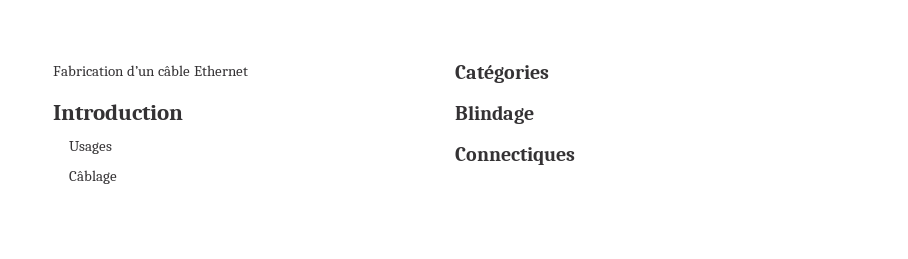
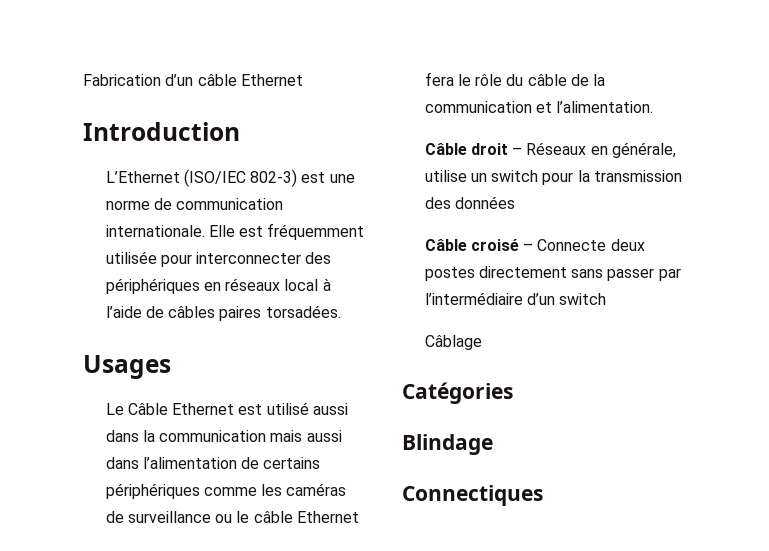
[69,141,113,154] Usages -> [105,169,355,187] [105,198,284,210] [105,223,365,240] [105,251,332,267] [105,278,331,294] [105,305,341,321] [83,355,171,379] [105,402,349,415] [105,430,342,442] [105,457,321,469] [105,483,347,499] [105,511,360,523] [424,72,606,86] [424,101,654,113] [424,142,677,158] [424,170,683,185] [424,196,515,209] [424,239,645,251] [424,266,681,281] [424,292,607,305] L’Ethernet (ISO/IEC 802-3) est une norme de communication internationale. Elle est fréquemment utilisée pour interconnecter des périphériques en réseaux local à l’aide de câbles paires torsadées. // Usages // Le Câble Ethernet est utilisé aussi dans la communication mais aussi dans l’alimentation de certains périphériques comme les caméras de surveillance ou le câble Ethernet fera le rôle du câble de la communication et l’alimentation. // Câble droit – Réseaux en générale, utilise un switch pour la transmission des données // Câble croisé – Connecte deux postes directement sans passer par l’intermédiaire d’un switch

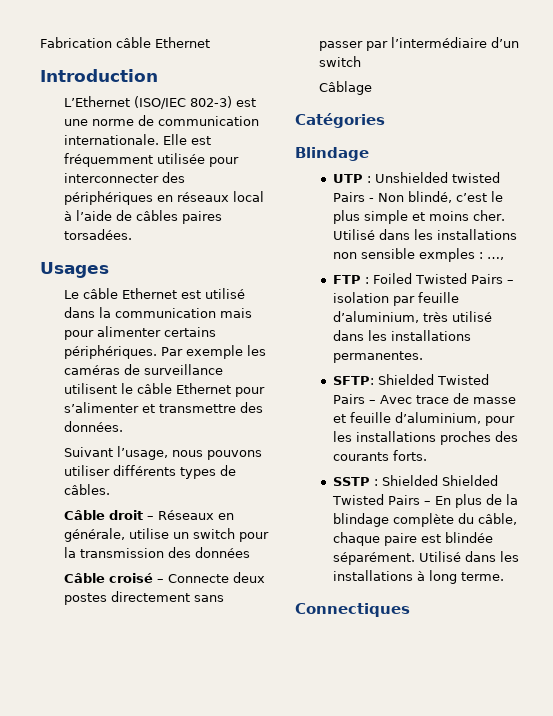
[165,74,194,86] d’un -> (112, 42) none
[127,403,168,415] Câble -> [82,288,118,299] câble
[313,403,349,415] aussi -> (245, 293) none
[306,430,342,442] [105,457,321,469] [105,483,257,499] aussi dans l’alimentation de certains périphériques comme -> [63,326,216,340] [63,345,243,359] pour alimenter certains périphériques. Par exemple
[215,514,233,523] ou -> [63,383,117,394] utilisent
[424,72,606,86] [424,101,654,113] fera le rôle du câble de la communication et l’alimentation. -> [234,387,265,397] [63,402,263,413] [63,421,123,432] [63,446,262,460] [63,465,236,479] [63,484,110,495] pour s’alimenter et transmettre des données. // Suivant l’usage, nous pouvons utiliser différents types de câbles.
(493, 444) none -> [332,172,500,183] [332,191,503,203] [332,210,505,224] [332,229,517,240] [332,248,504,262] [332,273,514,284] [332,292,459,306] [332,311,492,323] [332,330,471,341] [332,351,423,363] [332,374,489,385] [332,393,516,404] [332,412,515,426] [332,431,518,445] [332,450,427,461] [332,475,498,486] [331,494,518,508] [332,513,517,527] [332,532,493,546] [332,551,519,565] [332,570,504,584] // UTP : Unshielded twisted Pairs - Non blindé, c’est le plus simple et moins cher. Utilisé dans les installations non sensible exmples : …, // FTP : Foiled Twisted Pairs – isolation par feuille d’aluminium, très utilisé dans les installations permanentes. // SFTP: Shielded Twisted Pairs – Avec trace de masse et feuille d’aluminium, pour les installations proches des courants forts. // SSTP : Shielded Shielded Twisted Pairs – En plus de la blindage complète du câble, chaque paire est blindée séparément. Utilisé dans les installations à long terme.

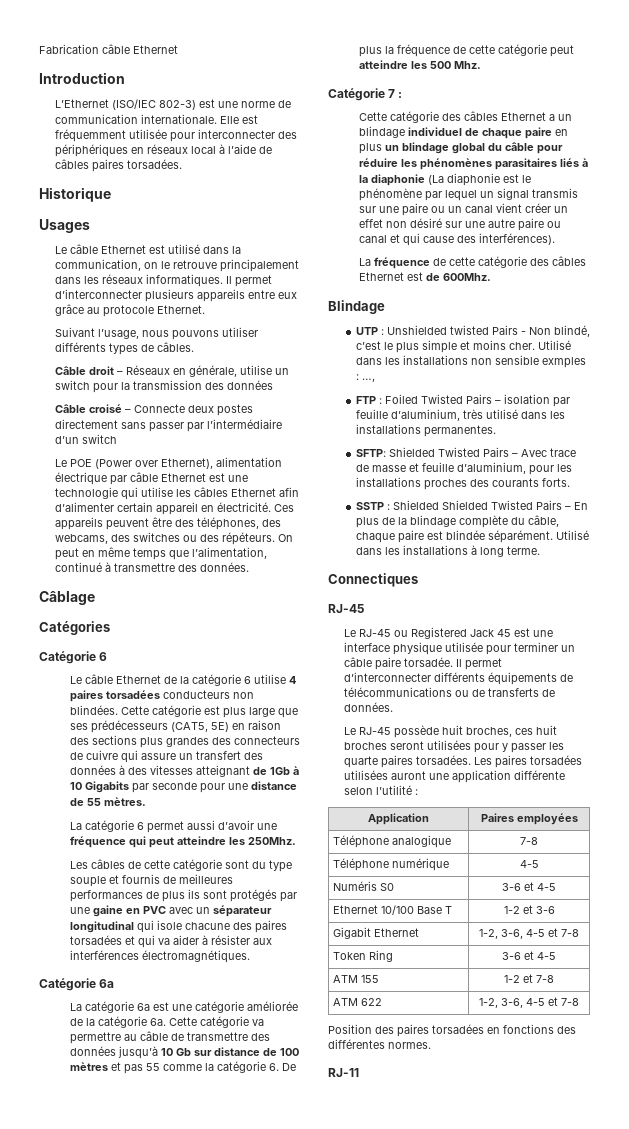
(132, 234) none -> [39,187,111,202] // Historique
[114,308,252,318] [63,326,216,340] [63,345,266,359] [63,364,223,375] [63,383,265,397] [63,402,263,413] [63,421,123,432] communication mais pour alimenter certains périphériques. Par exemple les caméras de surveillance utilisent le câble Ethernet pour s’alimenter et transmettre des données. -> [54,259,299,272] [54,274,272,287] [54,289,297,302] [54,304,205,317] communication, on le retrouve principalement dans les réseaux informatiques. Il permet d’interconnecter plusieurs appareils entre eux grâce au protocole Ethernet.
[318,81,372,95] [295,113,385,128] Câblage // Catégories -> [54,457,282,469] [54,472,248,485] [54,487,299,500] [54,502,294,515] [54,517,281,530] [54,532,293,545] [54,547,267,560] [54,562,249,572] [39,591,95,605] [39,621,110,635] [39,651,108,664] [70,674,297,686] [70,690,255,702] [70,705,299,718] [70,720,282,733] [70,735,301,748] [70,750,264,763] [70,765,300,777] [70,781,298,793] [70,797,147,806] [70,820,278,833] [70,836,297,848] [70,859,293,872] [70,874,234,887] [70,889,298,902] [70,905,273,917] [70,920,288,933] [70,935,273,948] [70,950,251,963] [39,978,115,991] [70,1001,299,1013] [70,1016,265,1028] [70,1031,271,1044] [70,1046,300,1059] [70,1061,297,1074] [359,44,575,57] [359,60,482,69] [328,88,403,101] [359,111,573,123] [359,126,569,139] [359,142,564,154] [359,158,589,170] [359,173,532,186] [359,188,579,201] [359,203,569,216] [359,218,562,231] [359,233,556,246] [359,256,587,269] [359,272,492,281] Le POE (Power over Ethernet), alimentation électrique par câble Ethernet est une technologie qui utilise les câbles Ethernet afin d’alimenter certain appareil en électricité. Ces appareils peuvent être des téléphones, des webcams, des switches ou des répéteurs. On peut en même temps que l’alimentation, continué à transmettre des données. // Câblage // Catégories // Catégorie 6 // Le câble Ethernet de la catégorie 6 utilise 4 paires torsadées conducteurs non blindées. Cette catégorie est plus large que ses prédécesseurs (CAT5, 5E) en raison des sections plus grandes des connecteurs de cuivre qui assure un transfert des données à des vitesses atteignant de 1Gb à 10 Gigabits par seconde pour une distance de 55 mètres. // La catégorie 6 permet aussi d’avoir une fréquence qui peut atteindre les 250Mhz. // Les câbles de cette catégorie sont du type souple et fournis de meilleures performances de plus ils sont protégés par une gaine en PVC avec un séparateur longitudinal qui isole chacune des paires torsadées et qui va aider à résister aux interférences électromagnétiques. // Catégorie 6a // La catégorie 6a est une catégorie améliorée de la catégorie 6a. Cette catégorie va permettre au câble de transmettre des données jusqu’à 10 Gb sur distance de 100 mètres et pas 55 comme la catégorie 6. De plus la fréquence de cette catégorie peut atteindre les 500 Mhz. // Catégorie 7 : // Cette catégorie des câbles Ethernet a un blindage individuel de chaque paire en plus un blindage global du câble pour réduire les phénomènes parasitaires liés à la diaphonie (La diaphonie est le phénomène par lequel un signal transmis sur une paire ou un canal vient créer un effet non désiré sur une autre paire ou canal et qui cause des interférences). // La fréquence de cette catégorie des câbles Ethernet est de 600Mhz.
(410, 610) none -> [328,604,364,613] [343,627,553,639] [343,642,575,655] [343,657,502,670] [343,672,573,685] [343,687,555,697] [343,702,393,712] [343,725,557,738] [343,740,564,753] [343,755,582,768] [343,770,565,783] [343,785,418,795] [368,813,429,825] [480,813,578,825] [332,835,451,848] [520,837,538,845] [332,858,449,871] [519,860,539,868] [332,881,394,891] [502,882,556,891] [332,905,452,915] [503,905,555,914] [332,927,419,939] [479,928,579,939] [332,950,393,962] [502,951,556,960] [332,975,379,983] [504,974,554,983] [332,998,382,1006] [479,997,579,1008] [328,1024,576,1037] [328,1039,431,1049] [328,1068,359,1077] // RJ-45 // Le RJ-45 ou Registered Jack 45 est une interface physique utilisée pour terminer un câble paire torsadée. Il permet d’interconnecter différents équipements de télécommunications ou de transferts de données. // Le RJ-45 possède huit broches, ces huit broches seront utilisées pour y passer les quarte paires torsadées. Les paires torsadées utilisées auront une application différente selon l’utilité : // Application | Paires employées // Téléphone analogique | 7-8 // Téléphone numérique | 4-5 // Numéris S0 | 3-6 et 4-5 // Ethernet 10/100 Base T | 1-2 et 3-6 // Gigabit Ethernet | 1-2, 3-6, 4-5 et 7-8 // Token Ring | 3-6 et 4-5 // ATM 155 | 1-2 et 7-8 // ATM 622 | 1-2, 3-6, 4-5 et 7-8 // Position des paires torsadées en fonctions des différentes normes. // RJ-11

